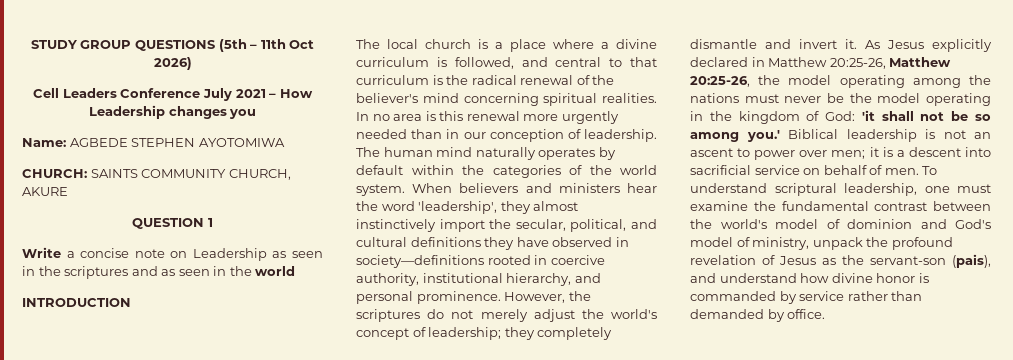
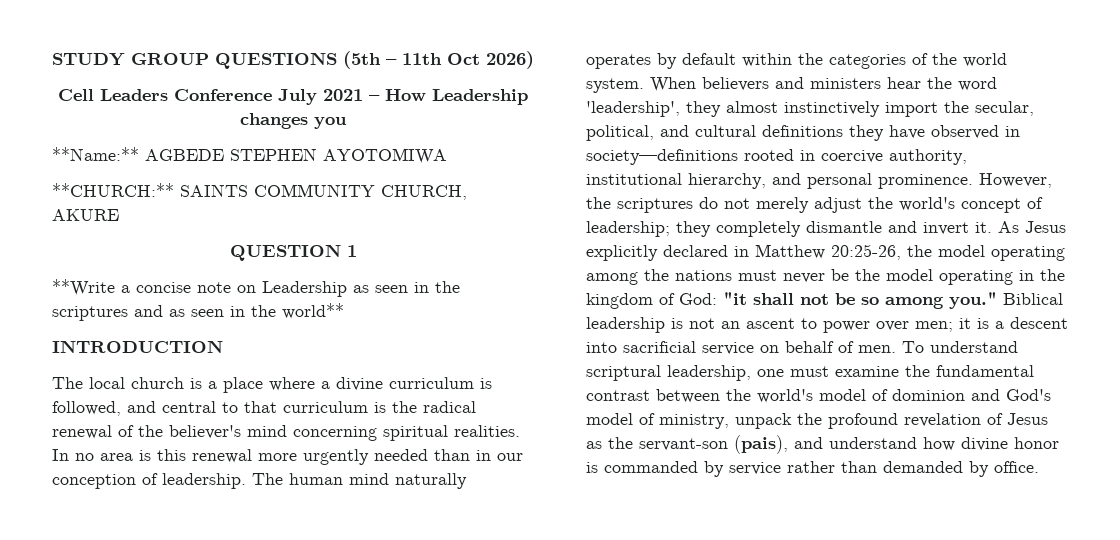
[22,138,66,147] Name: -> [52,147,139,161] **Name:**
[22,169,87,178] CHURCH: -> [52,183,174,197] **CHURCH:**
[22,247,61,258] Write -> [52,279,115,296] **Write
[255,266,296,276] world -> [282,303,344,319] world**
[889,57,952,67] [690,76,750,87] Matthew 20:25-26, -> (901, 252) none
[861,110,875,121] 'it -> [723,292,747,305] "it
[746,130,780,142] you.' -> [949,292,997,309] you."

